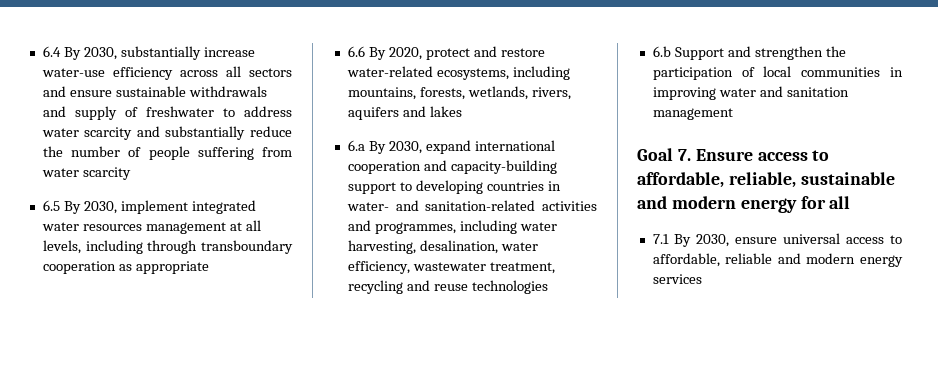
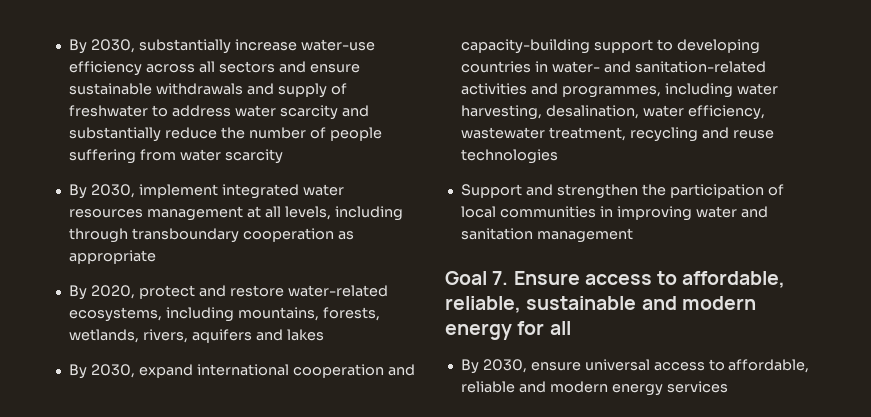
[42,46,61,57] 6.4 -> (68, 46) none
[42,200,60,211] 6.5 -> (283, 156) none
[347,46,365,57] 6.6 -> (156, 257) none
[347,140,365,151] 6.a -> (324, 335) none
[652,46,671,57] 6.b -> (558, 156) none
[652,234,669,244] 7.1 -> (571, 328) none

